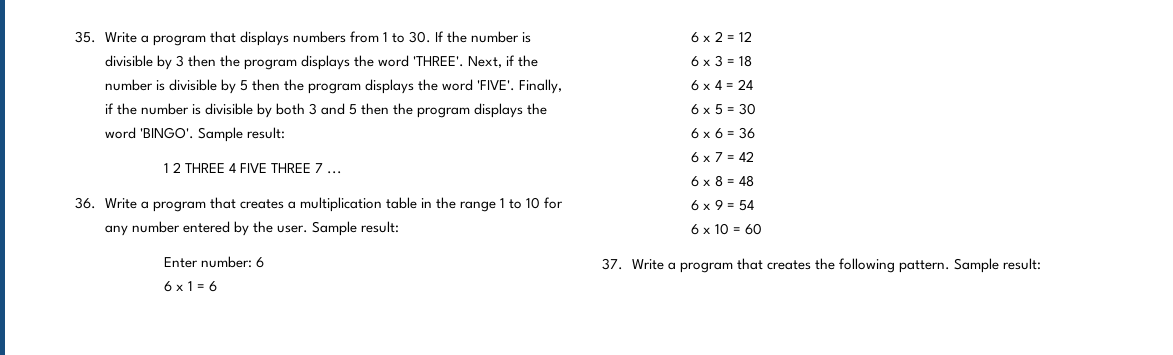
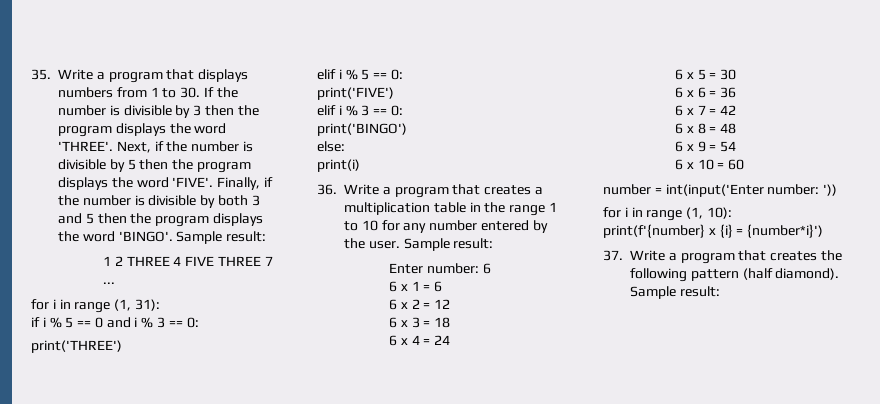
(342, 172) none -> [31,299,160,313] [31,317,199,328] [31,340,122,353] [317,69,403,80] [317,87,394,100] [317,105,403,116] [317,123,407,136] [317,141,345,152] [317,159,360,172] // for i in range (1, 31): // if i % 5 == 0 and i % 3 == 0: // print('THREE') // elif i % 5 == 0: // print('FIVE') // elif i % 3 == 0: // print('BINGO') // else: // print(i)
(762, 229) none -> [603,184,838,197] [603,207,732,221] [603,224,824,238] // number = int(input('Enter number: ')) // for i in range (1, 10): // print(f'{number} x {i} = {number*i}')
[898,260,950,273] pattern. -> [690,268,840,281] pattern (half diamond).

